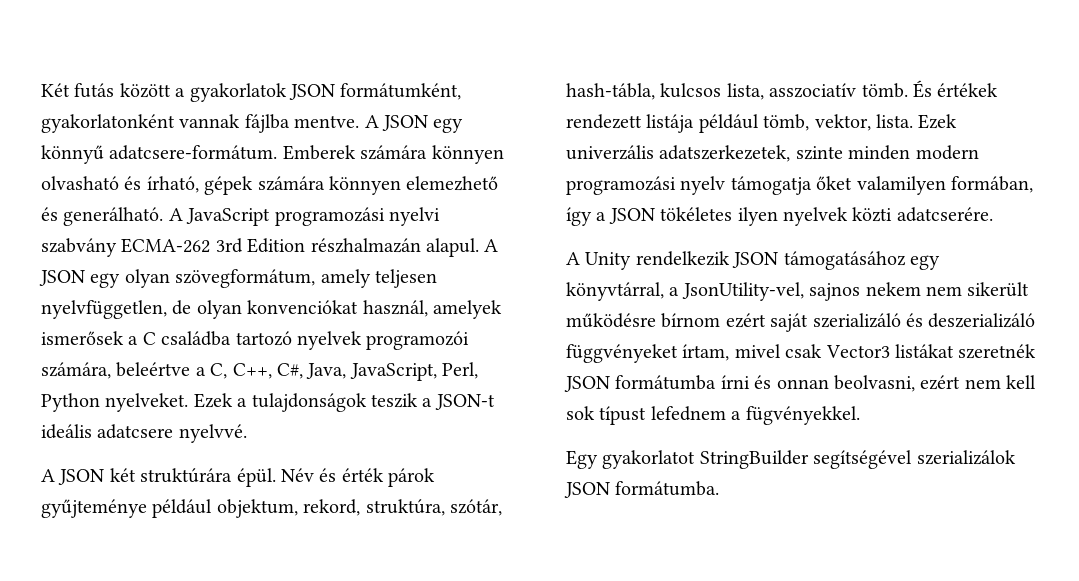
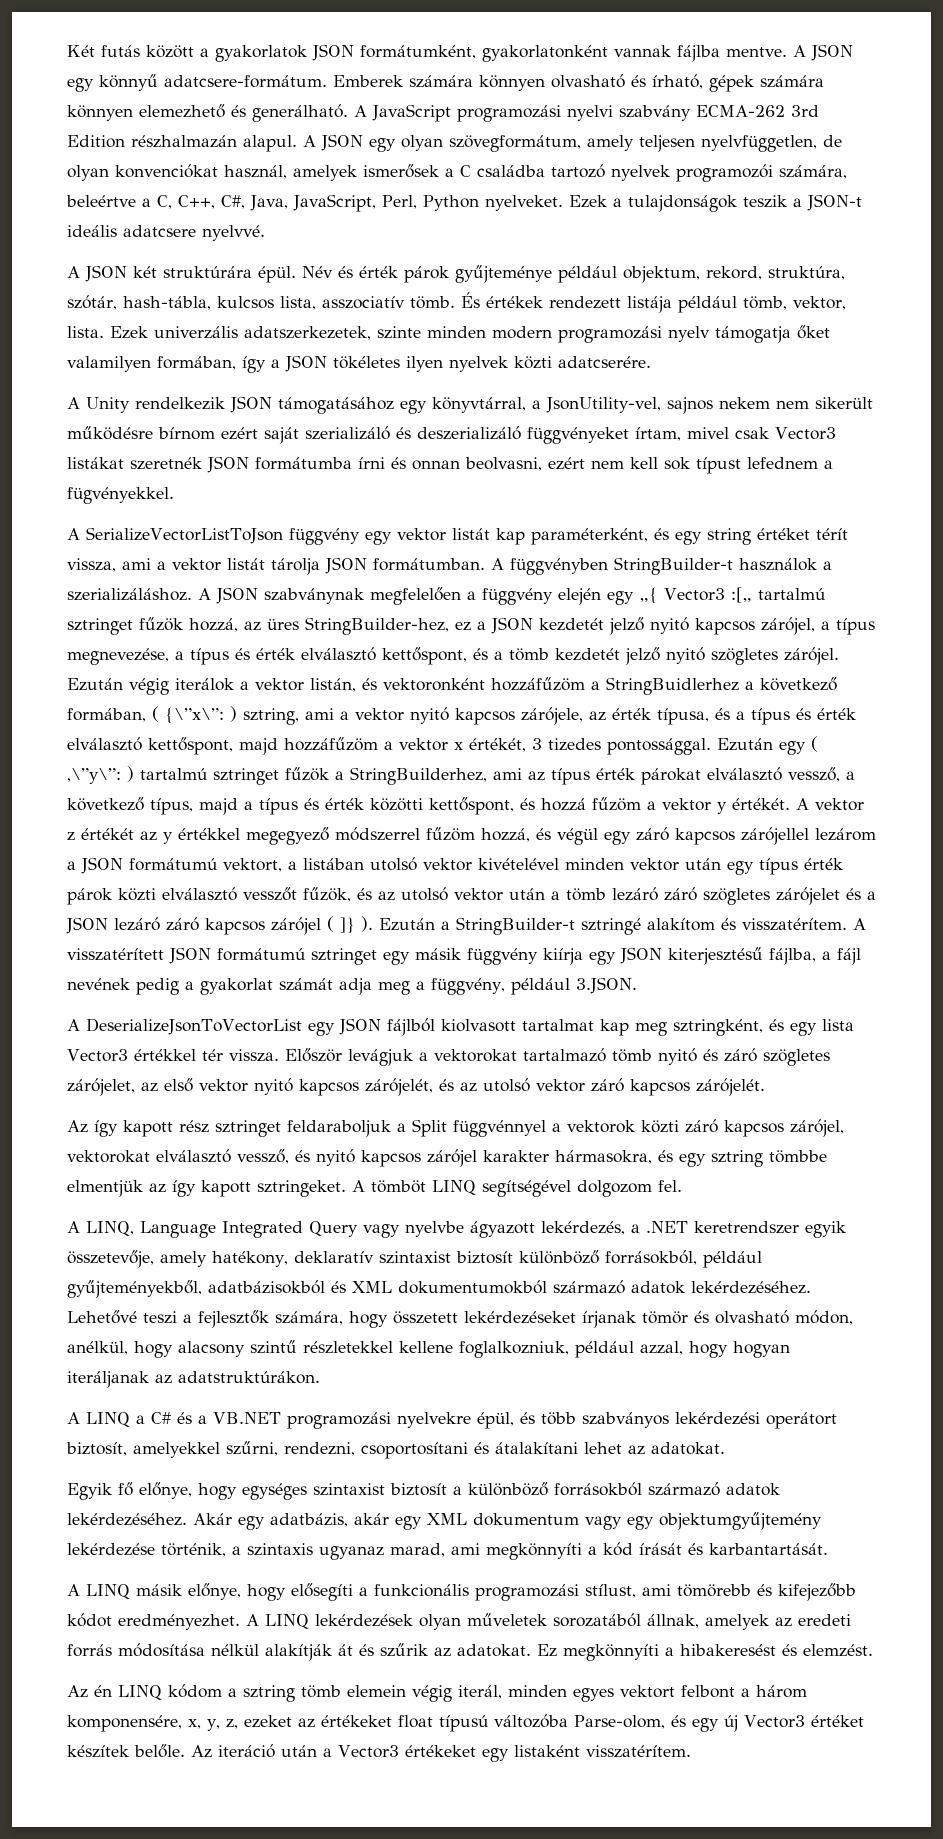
[566,450,1016,469] [564,481,720,498] Egy gyakorlatot StringBuilder segítségével szerializálok JSON formátumba. -> [67,527,848,545] [67,557,832,575] [67,587,826,605] [67,617,875,635] [67,647,839,665] [67,677,837,695] [67,706,856,725] [67,736,818,755] [67,766,855,785] [67,797,864,815] [67,827,876,845] [67,857,843,875] [67,887,876,905] [66,916,866,935] [67,947,861,965] [67,977,637,995] [67,1018,854,1036] [67,1048,830,1066] [67,1078,765,1096] [67,1119,844,1137] [67,1149,827,1167] [67,1180,682,1197] [67,1221,846,1238] [67,1250,762,1268] [67,1280,811,1298] [67,1310,853,1328] [67,1340,790,1358] [67,1371,320,1388] [67,1412,837,1429] [66,1441,725,1459] [67,1482,780,1500] [67,1512,822,1530] [67,1542,828,1560] [67,1583,856,1601] [67,1613,851,1630] [67,1643,873,1661] [67,1684,807,1702] [67,1714,864,1732] [67,1744,691,1762] A SerializeVectorListToJson függvény egy vektor listát kap paraméterként, és egy string értéket térít vissza, ami a vektor listát tárolja JSON formátumban. A függvényben StringBuilder-t használok a szerializáláshoz. A JSON szabványnak megfelelően a függvény elején egy „{ Vector3 :[„ tartalmú sztringet fűzök hozzá, az üres StringBuilder-hez, ez a JSON kezdetét jelző nyitó kapcsos zárójel, a típus megnevezése, a típus és érték elválasztó kettőspont, és a tömb kezdetét jelző nyitó szögletes zárójel. Ezután végig iterálok a vektor listán, és vektoronként hozzáfűzöm a StringBuidlerhez a következő formában, ( {\”x\”: ) sztring, ami a vektor nyitó kapcsos zárójele, az érték típusa, és a típus és érték elválasztó kettőspont, majd hozzáfűzöm a vektor x értékét, 3 tizedes pontossággal. Ezután egy ( ,\”y\”: ) tartalmú sztringet fűzök a StringBuilderhez, ami az típus érték párokat elválasztó vessző, a következő típus, majd a típus és érték közötti kettőspont, és hozzá fűzöm a vektor y értékét. A vektor z értékét az y értékkel megegyező módszerrel fűzöm hozzá, és végül egy záró kapcsos zárójellel lezárom a JSON formátumú vektort, a listában utolsó vektor kivételével minden vektor után egy típus érték párok közti elválasztó vesszőt fűzök, és az utolsó vektor után a tömb lezáró záró szögletes zárójelet és a JSON lezáró záró kapcsos zárójel ( ]} ). Ezután a StringBuilder-t sztringé alakítom és visszatérítem. A visszatérített JSON formátumú sztringet egy másik függvény kiírja egy JSON kiterjesztésű fájlba, a fájl nevének pedig a gyakorlat számát adja meg a függvény, például 3.JSON. // A DeserializeJsonToVectorList egy JSON fájlból kiolvasott tartalmat kap meg sztringként, és egy lista Vector3 értékkel tér vissza. Először levágjuk a vektorokat tartalmazó tömb nyitó és záró szögletes zárójelet, az első vektor nyitó kapcsos zárójelét, és az utolsó vektor záró kapcsos zárójelét. // Az így kapott rész sztringet feldaraboljuk a Split függvénnyel a vektorok közti záró kapcsos zárójel, vektorokat elválasztó vessző, és nyitó kapcsos zárójel karakter hármasokra, és egy sztring tömbbe elmentjük az így kapott sztringeket. A tömböt LINQ segítségével dolgozom fel. // A LINQ, Language Integrated Query vagy nyelvbe ágyazott lekérdezés, a .NET keretrendszer egyik összetevője, amely hatékony, deklaratív szintaxist biztosít különböző forrásokból, például gyűjteményekből, adatbázisokból és XML dokumentumokból származó adatok lekérdezéséhez. Lehetővé teszi a fejlesztők számára, hogy összetett lekérdezéseket írjanak tömör és olvasható módon, anélkül, hogy alacsony szintű részletekkel kellene foglalkozniuk, például azzal, hogy hogyan iteráljanak az adatstruktúrákon. // A LINQ a C# és a VB.NET programozási nyelvekre épül, és több szabványos lekérdezési operátort biztosít, amelyekkel szűrni, rendezni, csoportosítani és átalakítani lehet az adatokat. // Egyik fő előnye, hogy egységes szintaxist biztosít a különböző forrásokból származó adatok lekérdezéséhez. Akár egy adatbázis, akár egy XML dokumentum vagy egy objektumgyűjtemény lekérdezése történik, a szintaxis ugyanaz marad, ami megkönnyíti a kód írását és karbantartását. // A LINQ másik előnye, hogy elősegíti a funkcionális programozási stílust, ami tömörebb és kifejezőbb kódot eredményezhet. A LINQ lekérdezések olyan műveletek sorozatából állnak, amelyek az eredeti forrás módosítása nélkül alakítják át és szűrik az adatokat. Ez megkönnyíti a hibakeresést és elemzést. // Az én LINQ kódom a sztring tömb elemein végig iterál, minden egyes vektort felbont a három komponensére, x, y, z, ezeket az értékeket float típusú változóba Parse-olom, és egy új Vector3 értéket készítek belőle. Az iteráció után a Vector3 értékeket egy listaként visszatérítem.

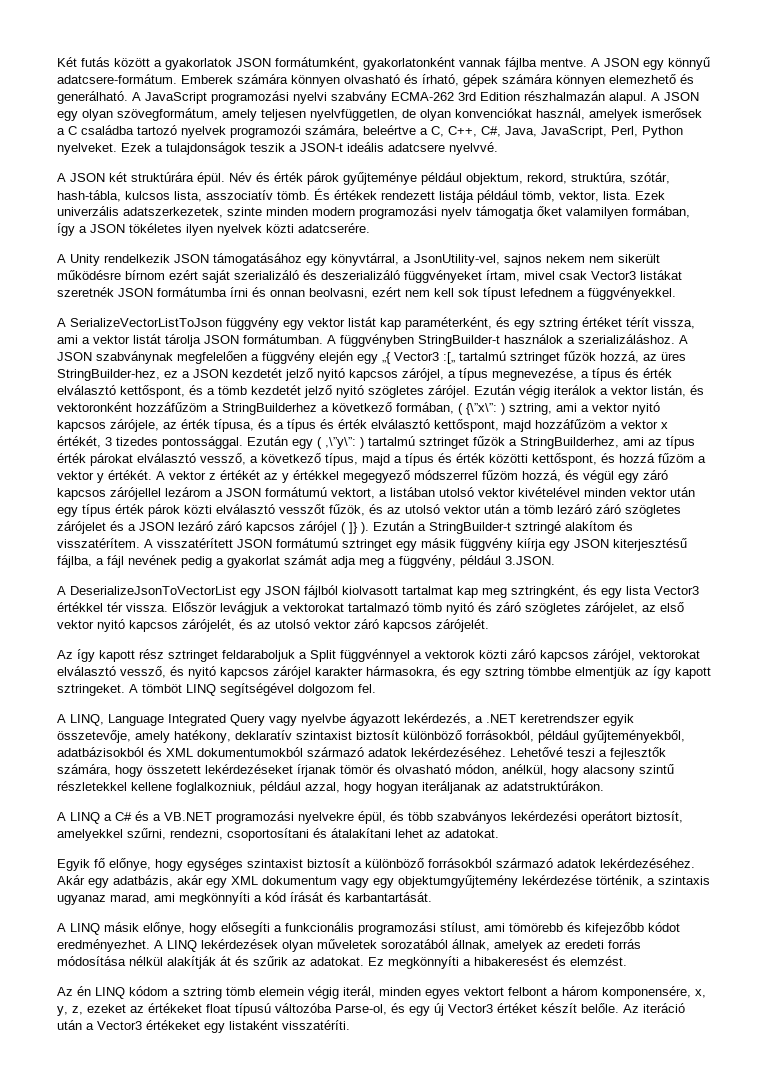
[67,487,174,504] fügvényekkel. -> [588,287,676,300] függvényekkel.
[706,528,751,545] string -> [539,318,578,330] sztring
[606,677,739,695] StringBuidlerhez -> [222,403,317,415] StringBuilderhez
[573,1715,665,1729] Parse-olom, -> [335,1004,387,1015] Parse-ol,
[67,1745,129,1758] készítek -> [541,1003,577,1013] készít
[585,1745,691,1758] visszatérítem. -> [282,1020,350,1030] visszatéríti.

